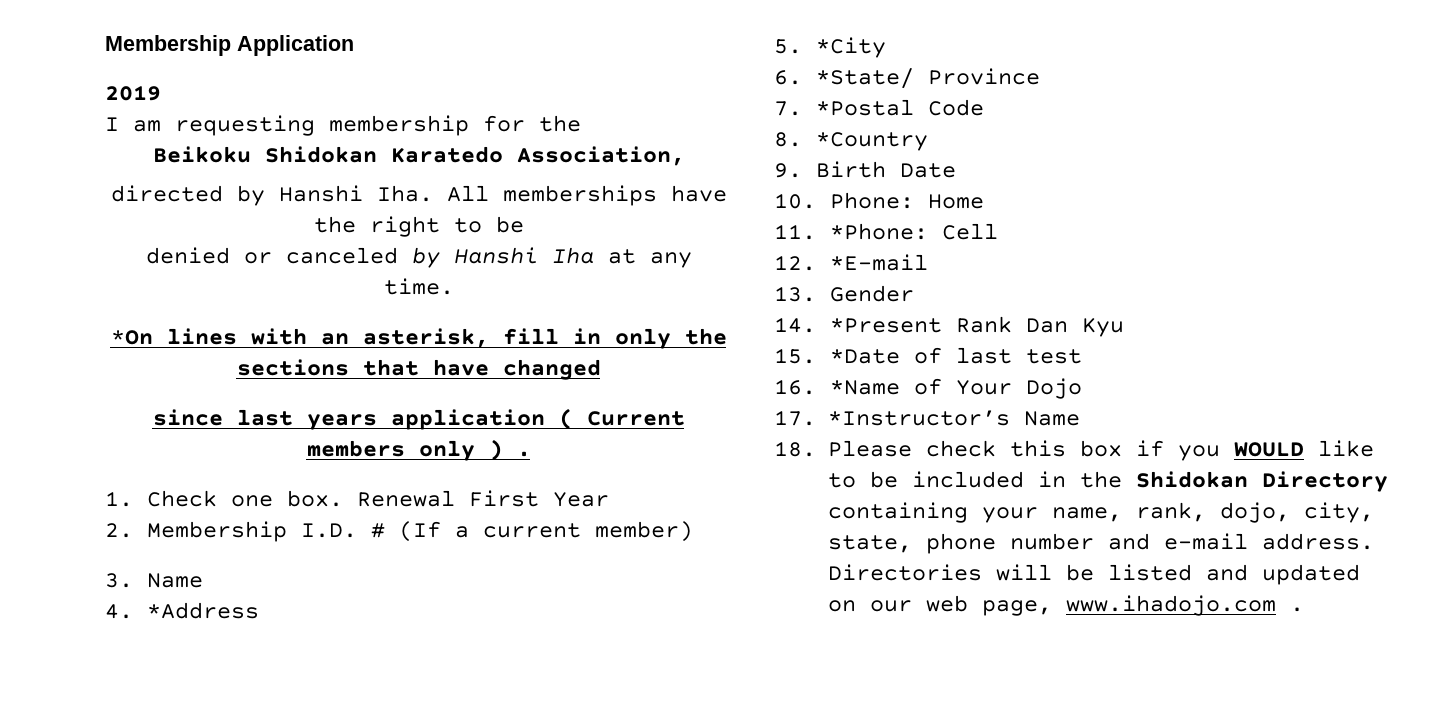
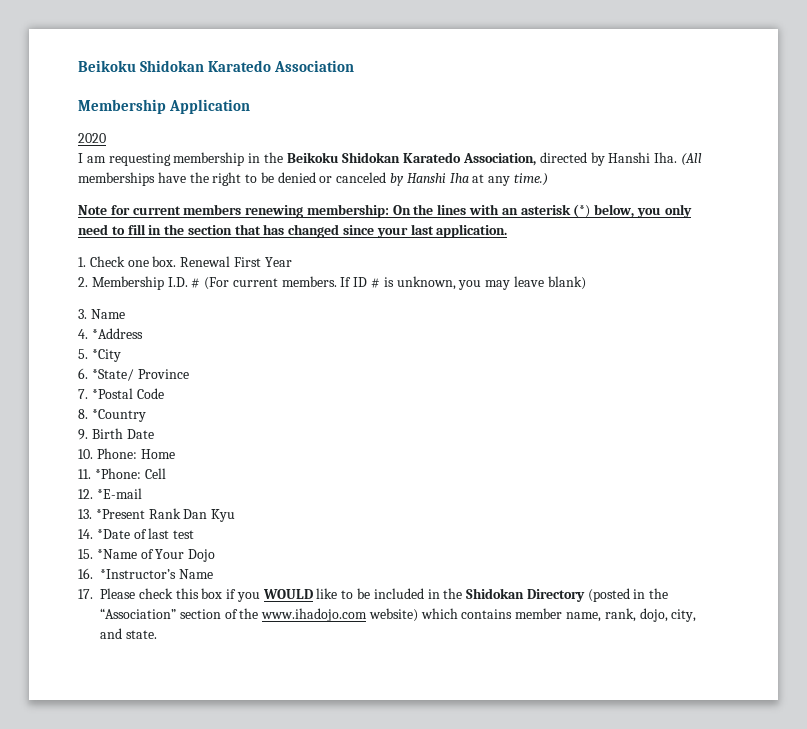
(105, 45) none -> [78,60,354,72] Beikoku Shidokan Karatedo Association //
[105,85,161,101] 2019 -> [78,133,106,143] 2020
[483,115,581,132] for the // -> [248,152,283,163] in the
(685, 156) // -> (537, 159) none
[446,185,489,202] All -> [680,153,702,166] (All
(524, 224) // -> (274, 177) none
[383,278,454,295] [110,328,727,349] [236,359,601,380] [152,408,685,430] [306,439,531,461] time. // *On lines with an asterisk, fill in only the sections that have changed // since last years application ( Current members only ) . -> [513,173,548,186] [78,204,692,218] [78,224,508,238] time.) // Note for current members renewing membership: On the lines with an asterisk (*) below, you only need to fill in the section that has changed since your last application.
[399,521,693,542] (If a current member) -> [204,276,586,290] (For current members. If ID # is unknown, you may leave blank)
[830,285,914,302] [774,317,816,333] Gender // 14. -> (92, 514) none
[774,348,816,364] 15. -> [78,529,93,539] 14.
[774,379,816,395] 16. -> [78,549,93,559] 15.
[774,410,816,426] 17. -> [78,568,93,579] 16.
[774,441,816,457] 18. -> [78,589,93,599] 17.
[827,502,1374,523] [827,533,1374,554] [827,564,1360,585] [827,595,1304,616] containing your name, rank, dojo, city, state, phone number and e-mail address. Directories will be listed and updated on our web page, www.ihadojo.com . -> [587,588,669,602] [100,608,697,622] [100,628,157,639] (posted in the “Association” section of the www.ihadojo.com website) which contains member name, rank, dojo, city, and state.

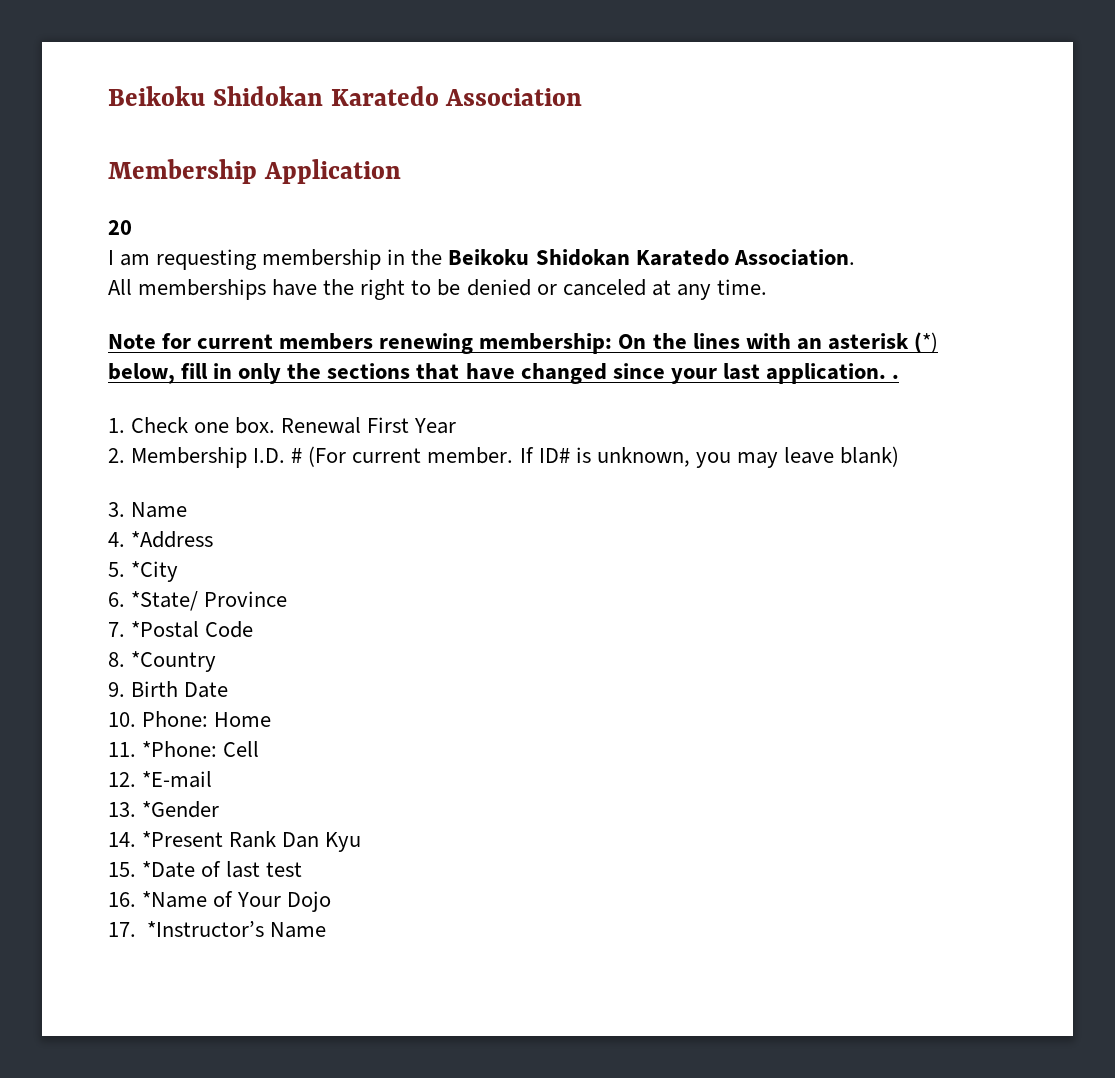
[78,133,106,143] 2020 -> [108,220,132,235] 20
[463,152,702,166] Association, directed by Hanshi Iha. (All -> [733,249,855,266] [108,279,132,295] Association. // All
[390,173,469,186] by Hanshi Iha -> (646, 287) none
[513,173,548,186] time.) -> [716,279,767,295] time.
[636,204,692,218] [78,224,285,235] you only need to fill in the section that has -> [181,363,515,384] fill in only the sections that have
(508, 231) none -> [891,374,899,379] .
[281,276,381,288] members. If ID # -> [427,447,570,464] member. If ID#
(92, 514) none -> [142,801,220,818] [108,832,136,847] *Gender // 14.
[78,529,93,539] 14. -> [108,862,136,877] 15.
[78,549,93,559] 15. -> [108,892,136,907] 16.
[78,568,93,579] 16. -> [108,922,136,937] 17.
[78,588,669,602] [100,608,697,622] [100,628,157,639] // 17. Please check this box if you WOULD like to be included in the Shidokan Directory (posted in the “Association” section of the www.ihadojo.com website) which contains member name, rank, dojo, city, and state. -> (327, 930) none

